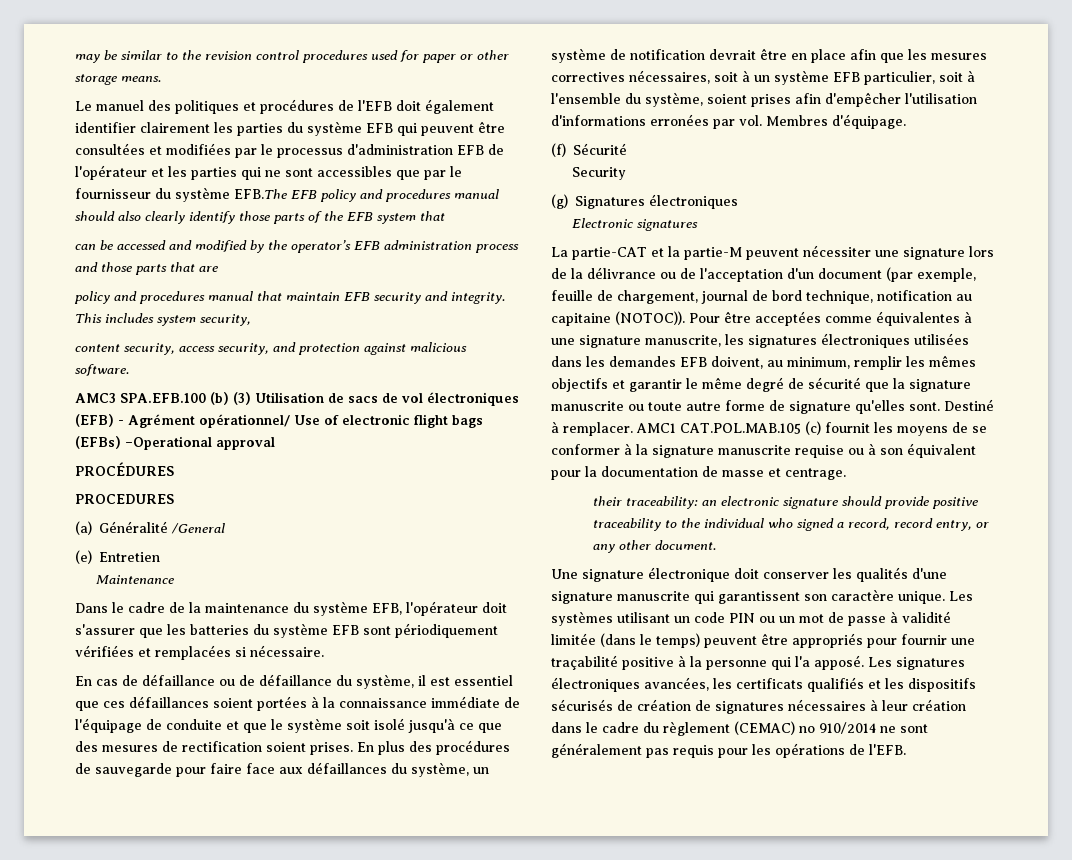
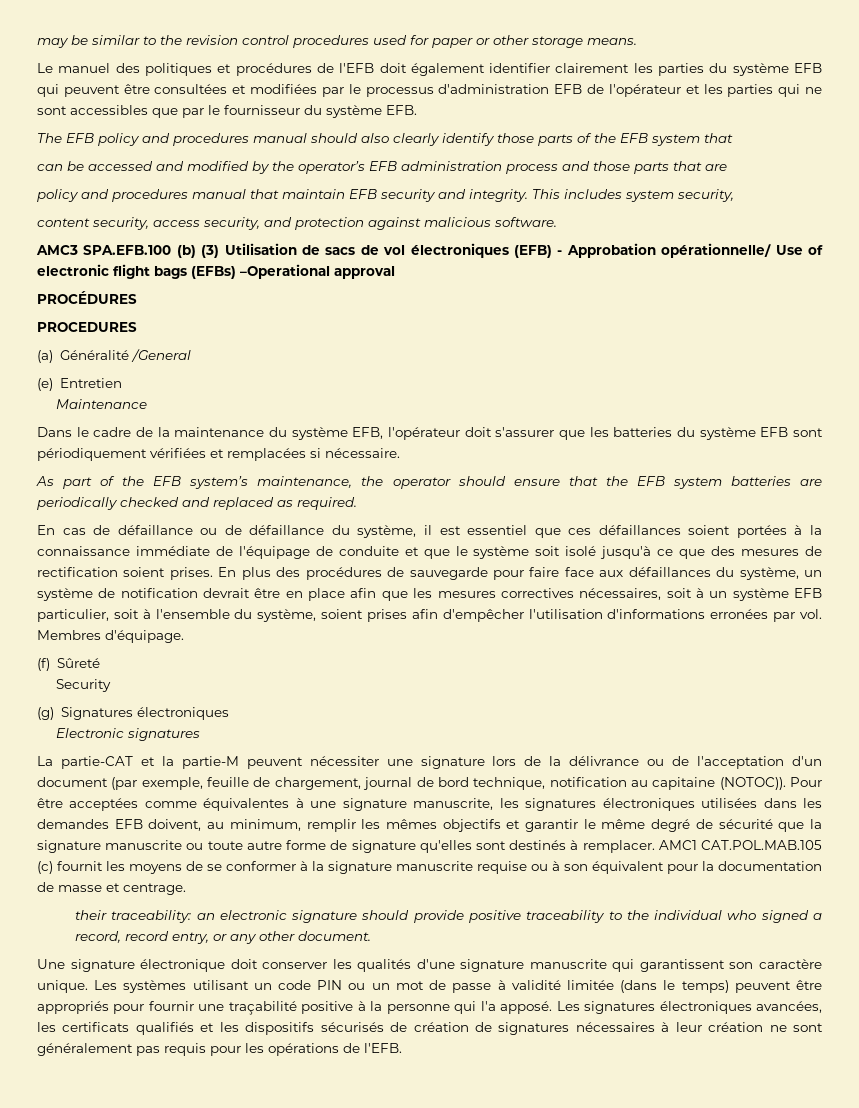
[234,189,287,199] EFB.The -> [386,105,417,115] [37,133,62,143] EFB. // The
[128,414,290,428] Agrément opérationnel/ -> [566,243,772,258] Approbation opérationnelle/
(324, 651) none -> [36,476,822,489] [37,497,357,510] // As part of the EFB system’s maintenance, the operator should ensure that the EFB system batteries are periodically checked and replaced as required.
[573,143,627,155] Sécurité -> [56,658,100,668] Sûreté
[909,399,994,411] sont. Destiné -> [475,840,567,850] sont destinés
[551,721,876,736] dans le cadre du règlement (CEMAC) no 910/2014 -> (764, 1027) none

